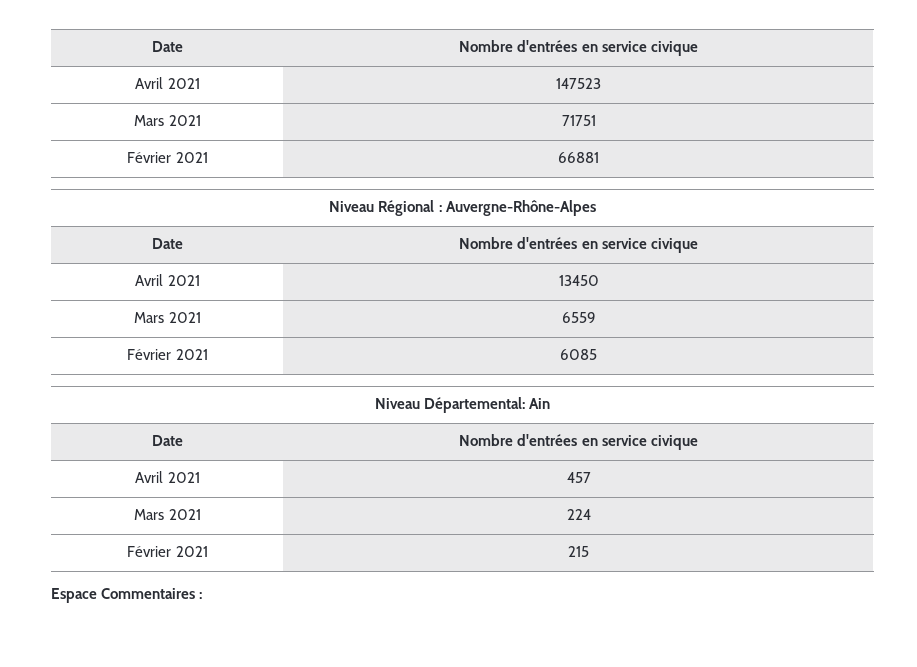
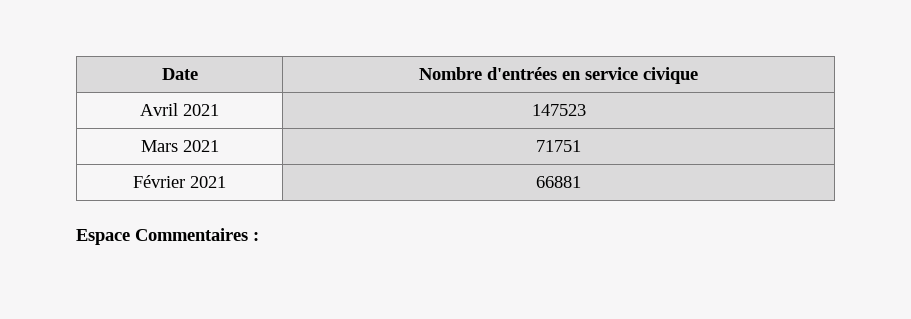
[329,200,596,216] [152,238,183,249] [459,237,698,253] [135,274,200,286] [558,275,599,286] [134,312,201,323] [561,312,596,323] [127,349,208,360] [560,349,597,360] [374,397,551,413] [152,435,183,446] [459,434,698,450] [135,471,200,483] [566,472,591,483] [134,509,201,520] [566,509,591,520] [127,546,208,557] [568,546,589,557] // Niveau Régional : Auvergne-Rhône-Alpes // Date | Nombre d'entrées en service civique // Avril 2021 | 13450 // Mars 2021 | 6559 // Février 2021 | 6085 // Niveau Départemental: Ain // Date | Nombre d'entrées en service civique // Avril 2021 | 457 // Mars 2021 | 224 // Février 2021 | 215 -> (581, 182) none

